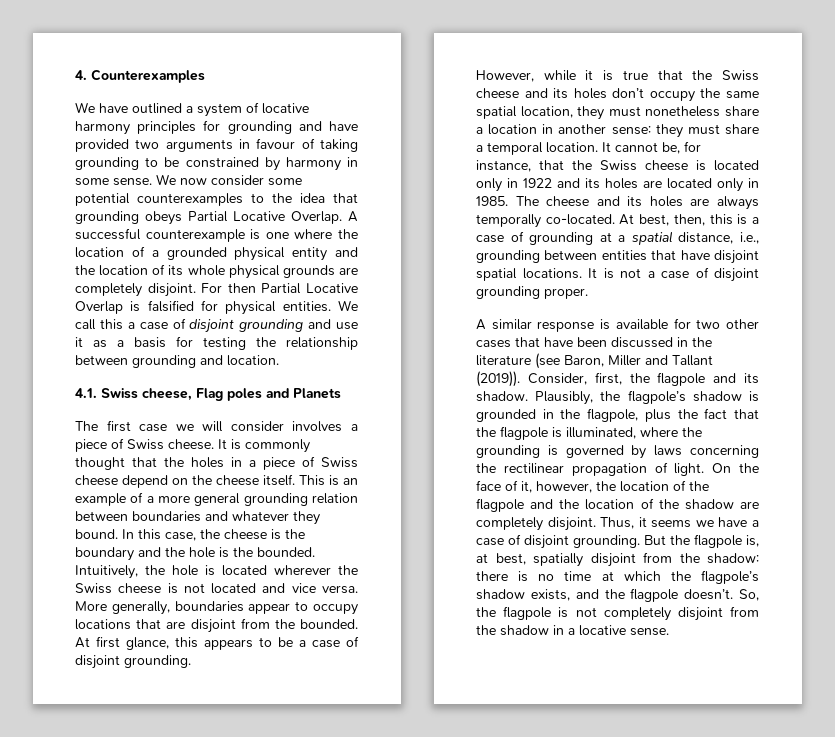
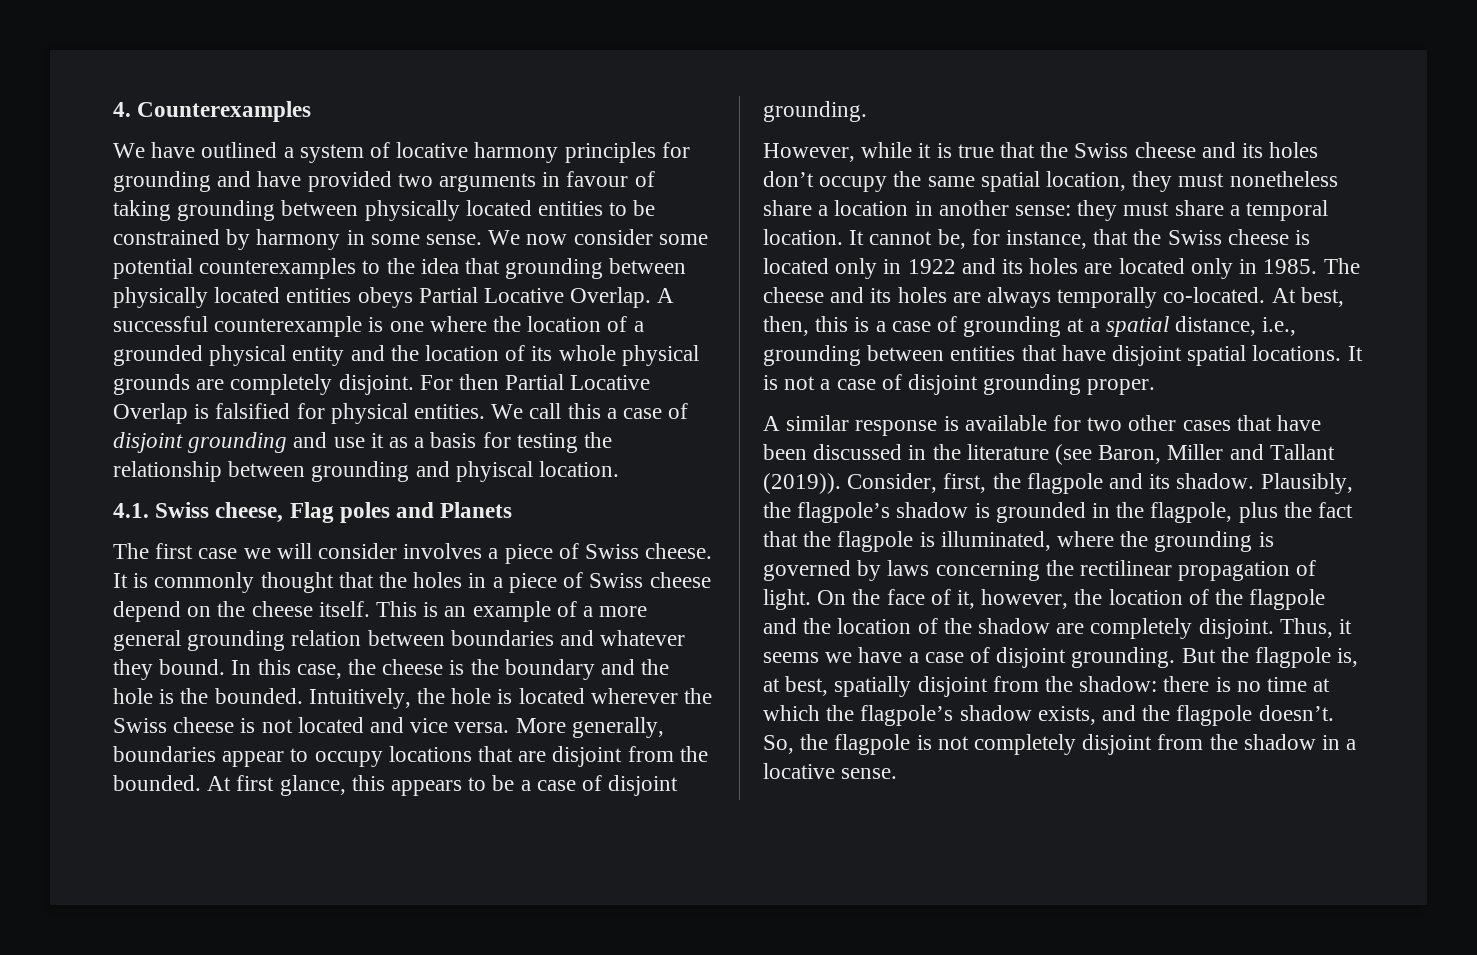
(139, 163) none -> [281,200,604,221] between physically located entities
(139, 217) none -> [609,258,687,274] [113,287,352,308] between physically located entities
(223, 360) none -> [455,461,533,482] phyiscal

